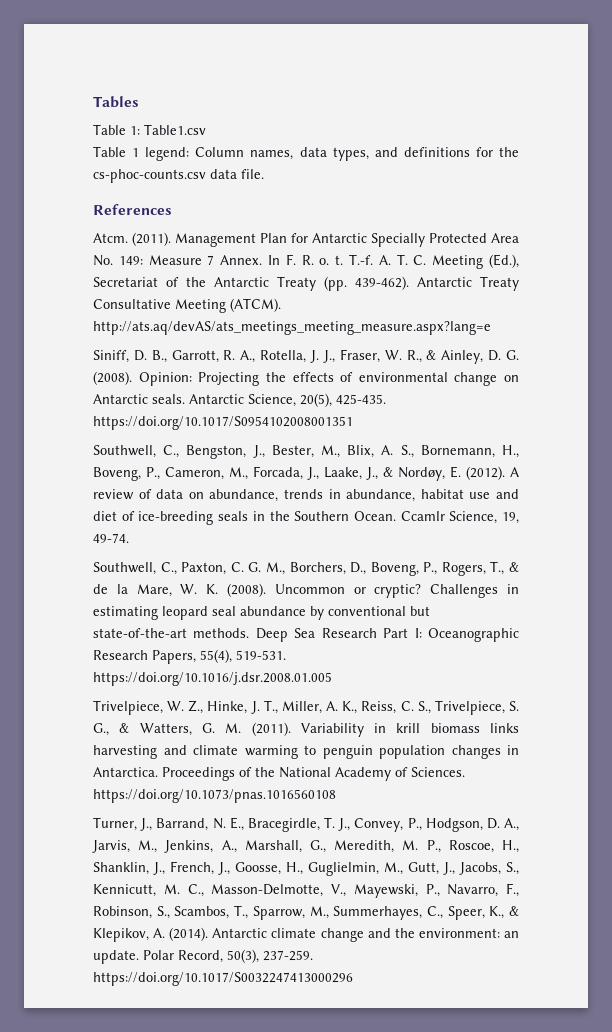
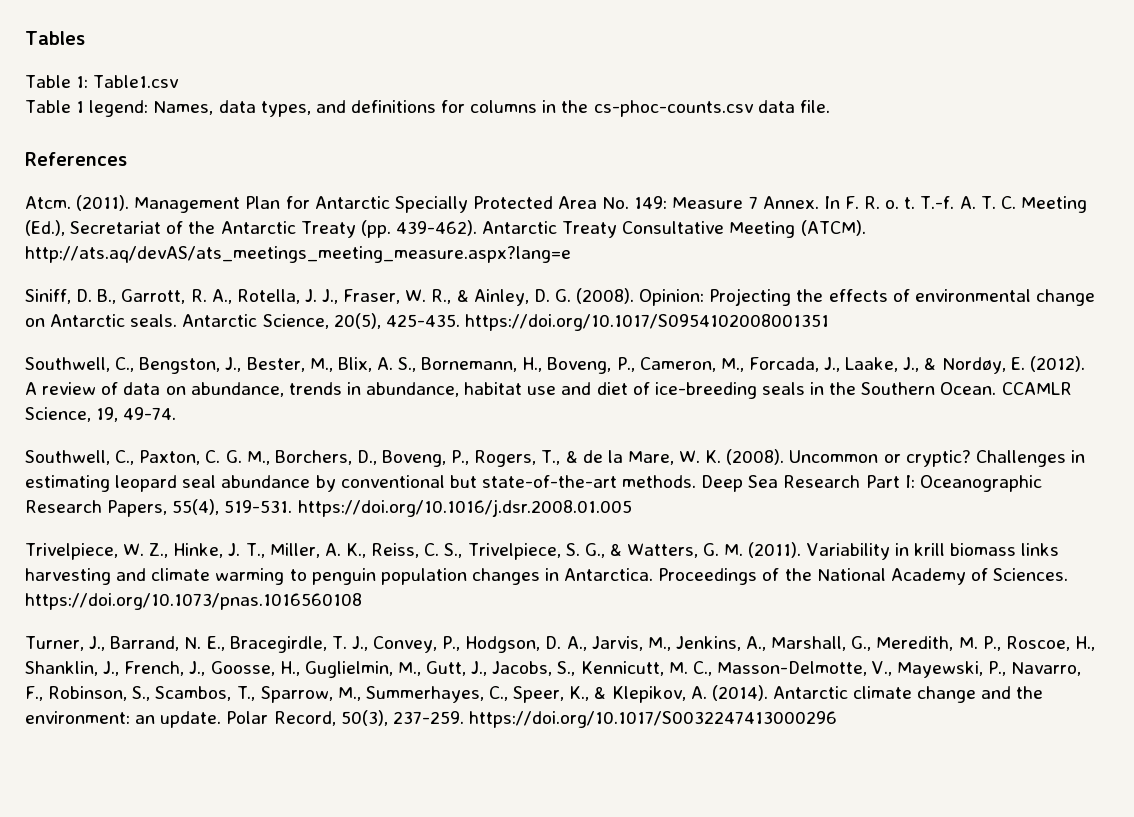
[195,147,294,160] Column names, -> [153,101,214,115] Names,
(493, 152) none -> [470,100,557,113] columns in
[400,511,445,521] Ccamlr -> [1001,382,1072,395] CCAMLR

